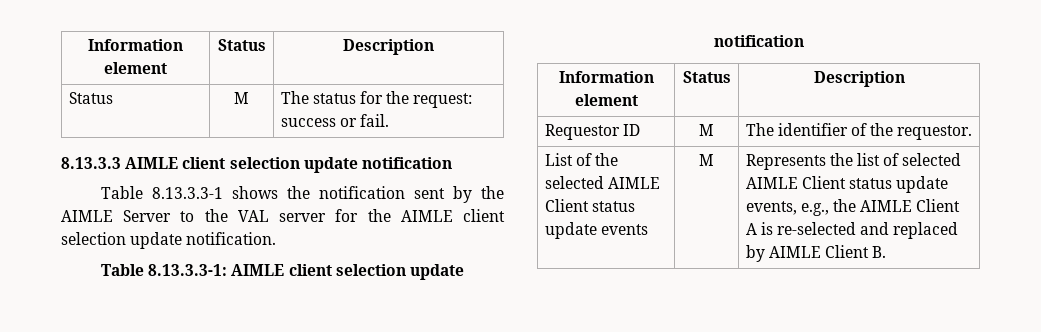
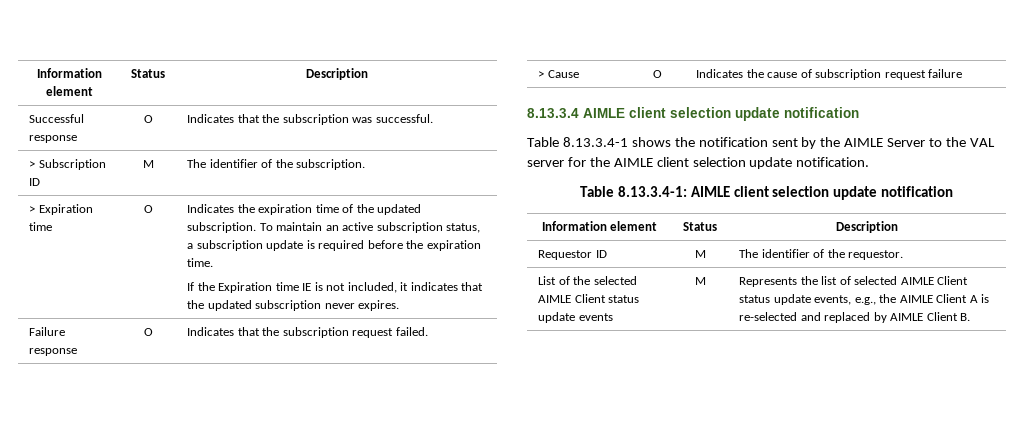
[88,39,183,51] [104,62,167,74] [217,39,266,51] [343,39,434,55] [68,92,113,104] [234,92,249,104] [280,91,473,108] [280,114,389,127] [61,157,121,169] Information element | Status | Description // Status | M | The status for the request: success or fail. // 8.13.3.3 -> [36,68,102,78] [45,86,93,96] [131,69,165,78] [305,68,368,80] [29,114,85,123] [29,135,78,143] [143,115,153,123] [187,114,433,125] [29,159,106,170] [29,178,41,186] [142,160,154,168] [187,159,366,170] [29,204,93,215] [29,222,53,231] [143,205,153,213] [187,204,422,215] [187,222,481,233] [187,240,481,251] [187,258,214,267] [187,282,484,293] [187,300,400,311] [29,327,66,336] [29,348,78,356] [143,328,153,336] [187,327,428,338] [538,70,579,78] [652,70,662,78] [696,69,963,80] [527,108,579,118] Information element | Status | Description // Successful response | O | Indicates that the subscription was successful. // > Subscription ID | M | The identifier of the subscription. // > Expiration time | O | Indicates the expiration time of the updated subscription. To maintain an active subscription status, a subscription update is required before the expiration time. // If the Expiration time IE is not included, it indicates that the updated subscription never expires. // Failure response | O | Indicates that the subscription request failed. // > Cause | O | Indicates the cause of subscription request failure // 8.13.3.4
[152,187,224,199] 8.13.3.3-1 -> [562,137,628,147] 8.13.3.4-1
[148,264,228,276] 8.13.3.3-1: -> [617,186,687,197] 8.13.3.4-1:

